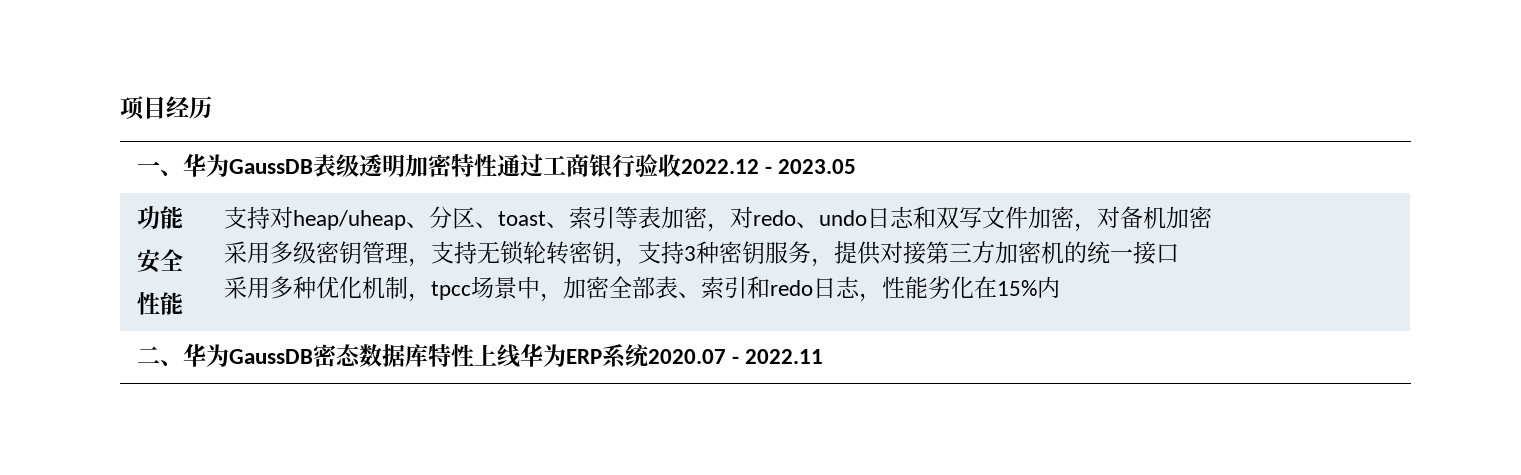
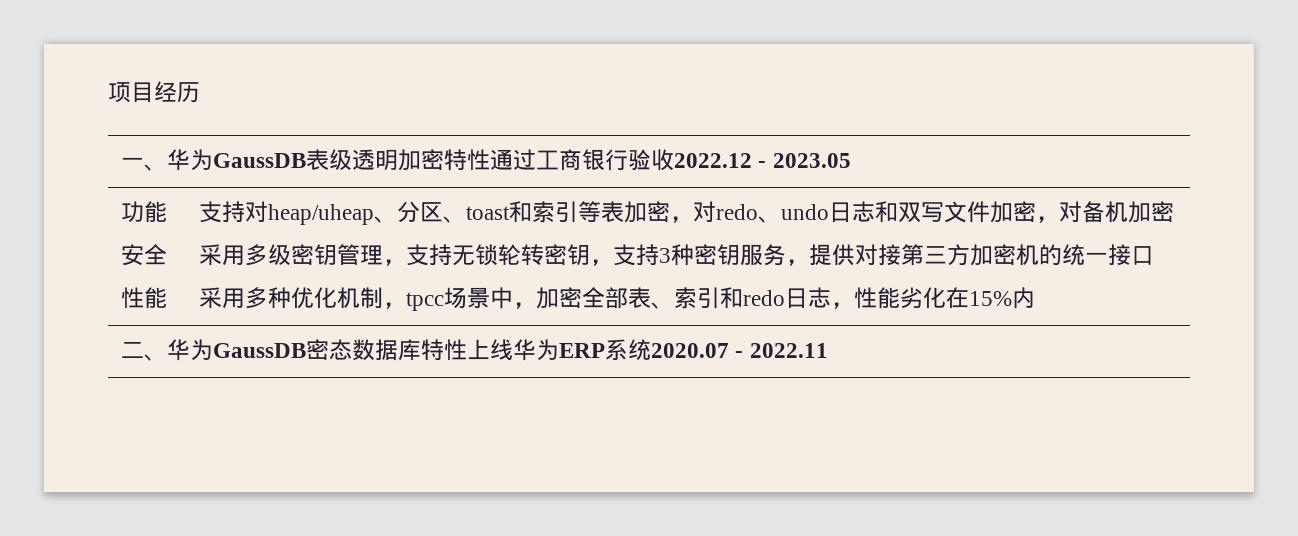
[545,222,569,228] 、 -> [509,201,533,223] 和

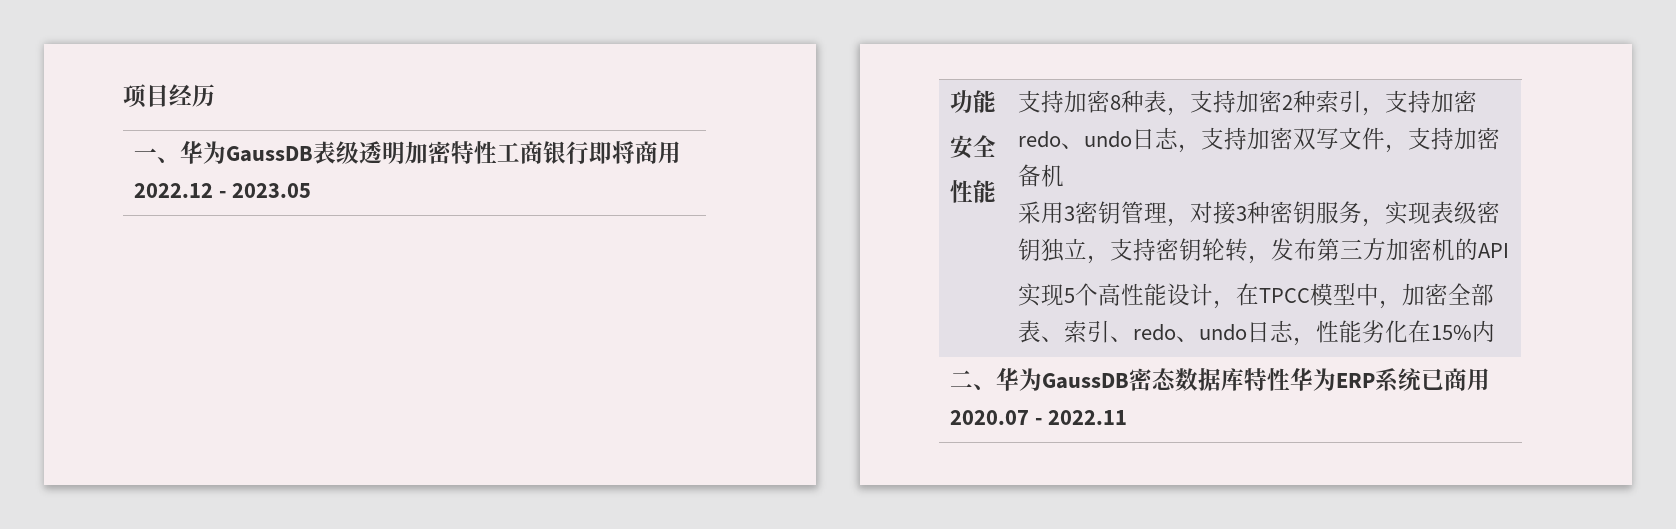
[490,149,537,170] 通过 -> (497, 152) none
[628,149,675,171] 验收 -> [588,141,681,164] 即将商用
[245,201,1083,225] 对heap/uheap、分区、toast和索引等表加密，对redo、undo日志和双写文件加密，对 -> [1063,90,1477,116] [1017,127,1500,153] 加密8种表，支持加密2种索引，支持加密redo、undo日志，支持加密双写文件，支持加密
[1128,201,1175,223] [199,244,292,266] 加密 // 采用多级 -> [1017,201,1075,224] // 采用3
[406,244,1155,266] [199,287,491,311] 支持无锁轮转密钥，支持3种密钥服务，提供对接第三方加密机的统一接口 // 采用多种优化机制，tpcc场景 -> [1189,201,1500,227] [1017,238,1509,264] [1017,283,1356,309] 对接3种密钥服务，实现表级密钥独立，支持密钥轮转，发布第三方加密机的API // 实现5个高性能设计，在TPCC模型
[720,287,786,309] 和redo -> [1109,324,1247,342] 、redo、undo
[467,339,514,361] 上线 -> (1290, 379) none
(652, 350) none -> [1420,368,1490,391] 已商用

